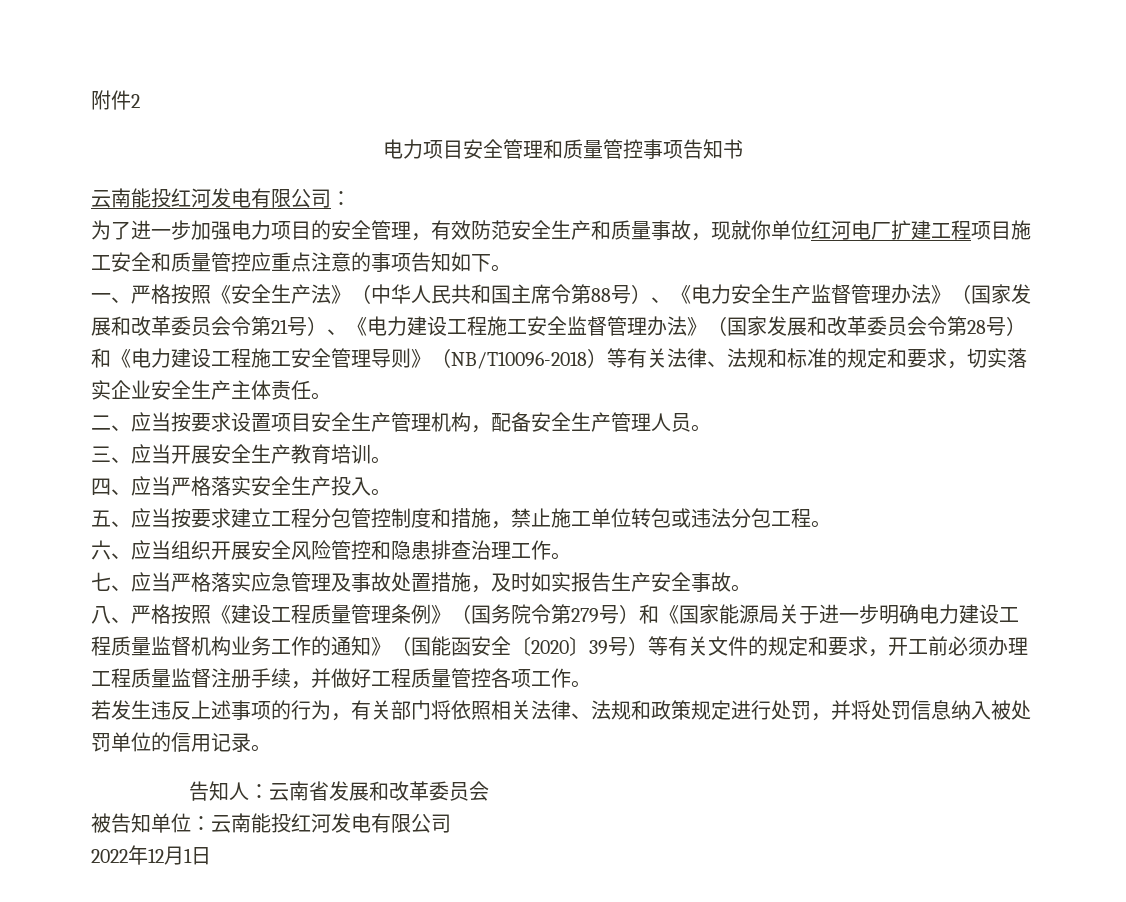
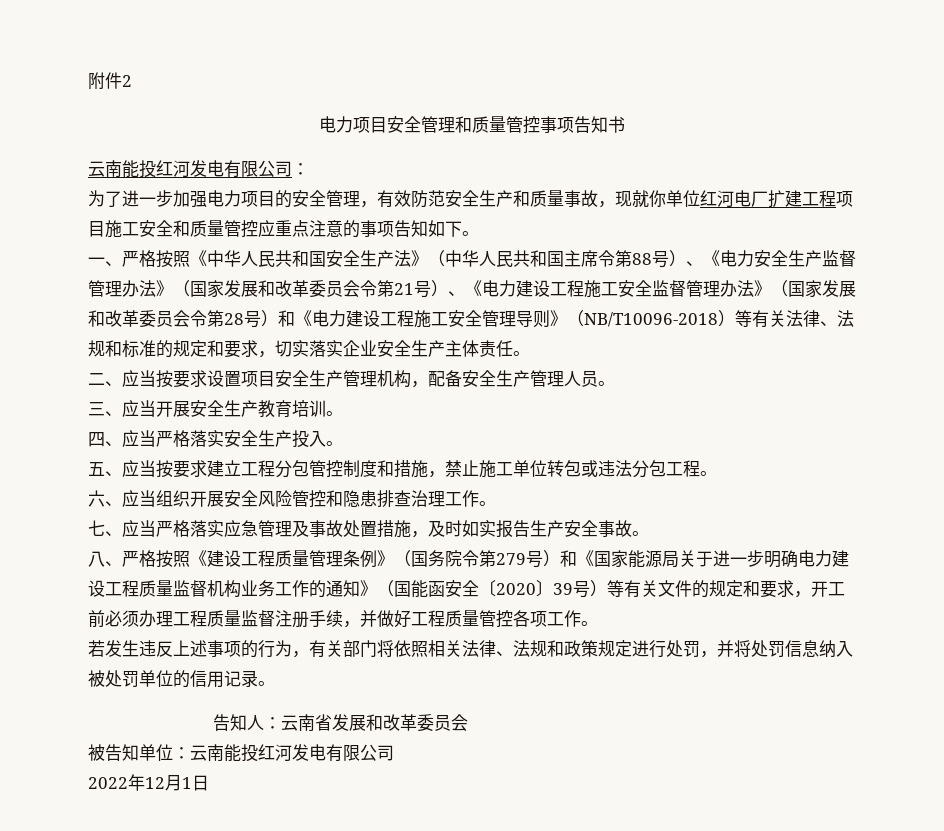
(231, 294) none -> [207,250,326,268] 中华人民共和国

